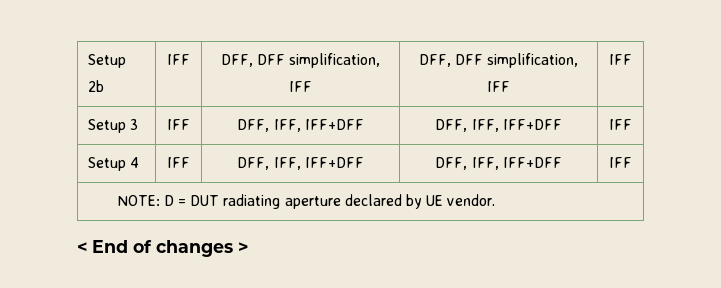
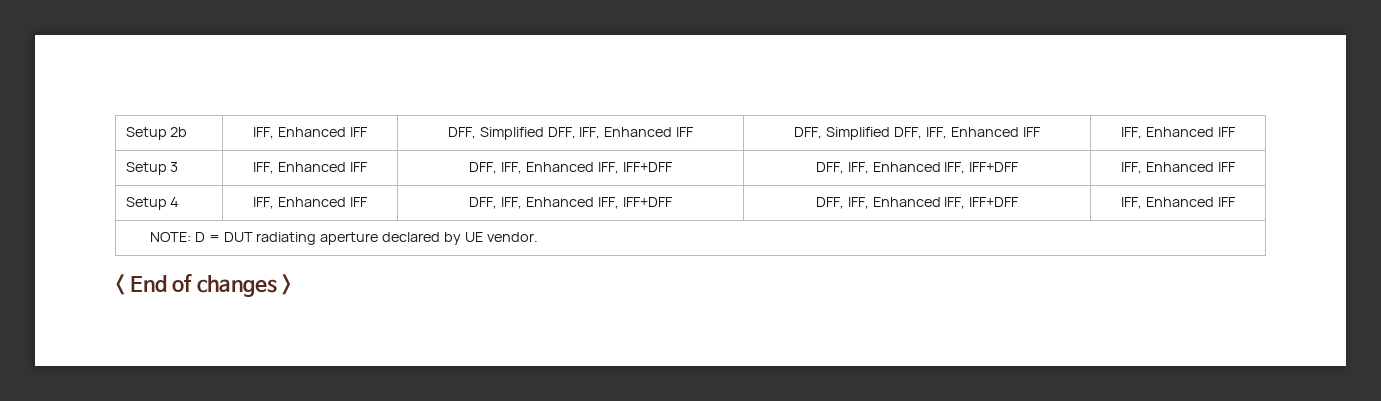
[167,54,190,65] [220,53,381,68] [289,81,312,92] [418,53,579,68] [487,81,510,92] IFF | DFF, DFF simplification, IFF | DFF, DFF simplification, IFF | -> [253,127,368,139] [447,127,695,140] [794,127,1041,140] [1121,127,1214,139] IFF, Enhanced IFF | DFF, Simplified DFF, IFF, Enhanced IFF | DFF, Simplified DFF, IFF, Enhanced IFF | IFF, Enhanced
[167,119,190,130] [237,119,364,132] [435,119,562,132] IFF | DFF, IFF, IFF+DFF | DFF, IFF, IFF+DFF | -> [253,162,368,174] [469,162,673,174] [815,162,1020,174] [1121,162,1214,174] IFF, Enhanced IFF | DFF, IFF, Enhanced IFF, IFF+DFF | DFF, IFF, Enhanced IFF, IFF+DFF | IFF, Enhanced
[167,157,190,168] [237,157,364,170] [435,157,562,170] IFF | DFF, IFF, IFF+DFF | DFF, IFF, IFF+DFF | -> [253,197,368,209] [469,197,673,209] [815,197,1020,209] [1121,197,1214,209] IFF, Enhanced IFF | DFF, IFF, Enhanced IFF, IFF+DFF | DFF, IFF, Enhanced IFF, IFF+DFF | IFF, Enhanced

